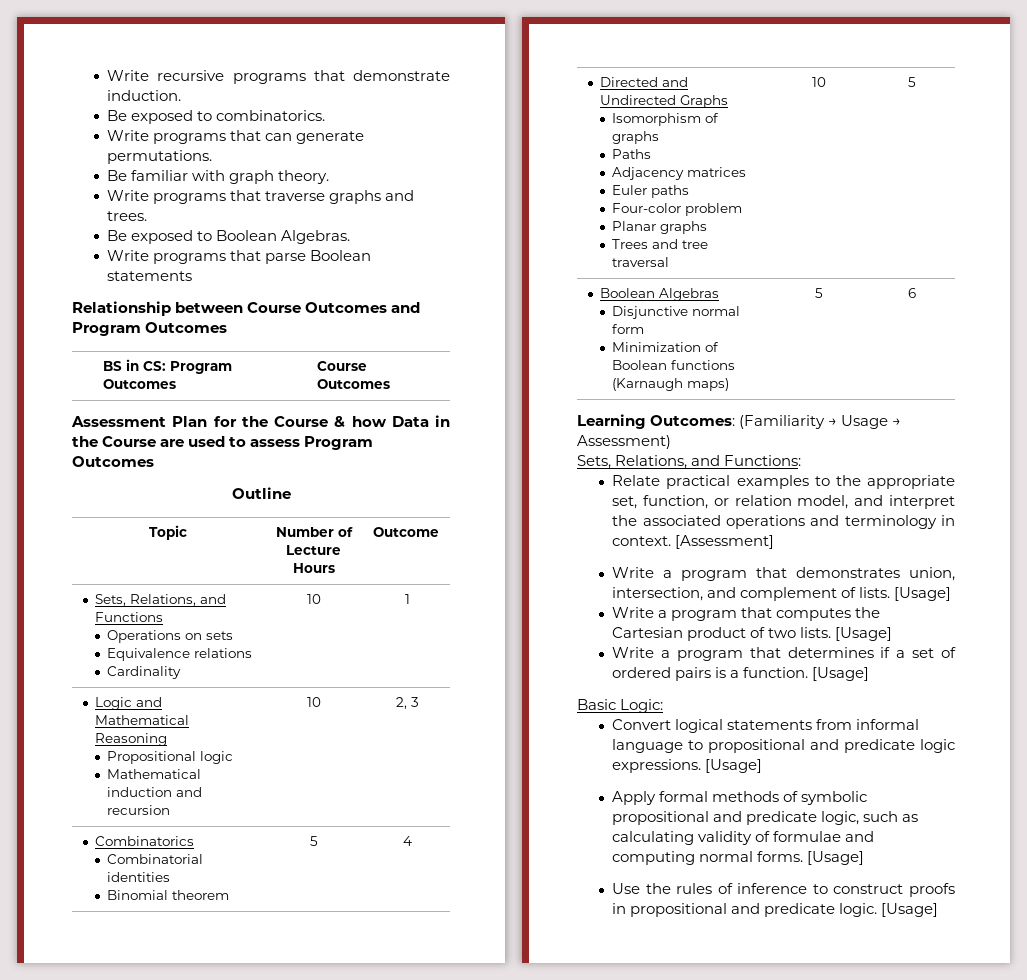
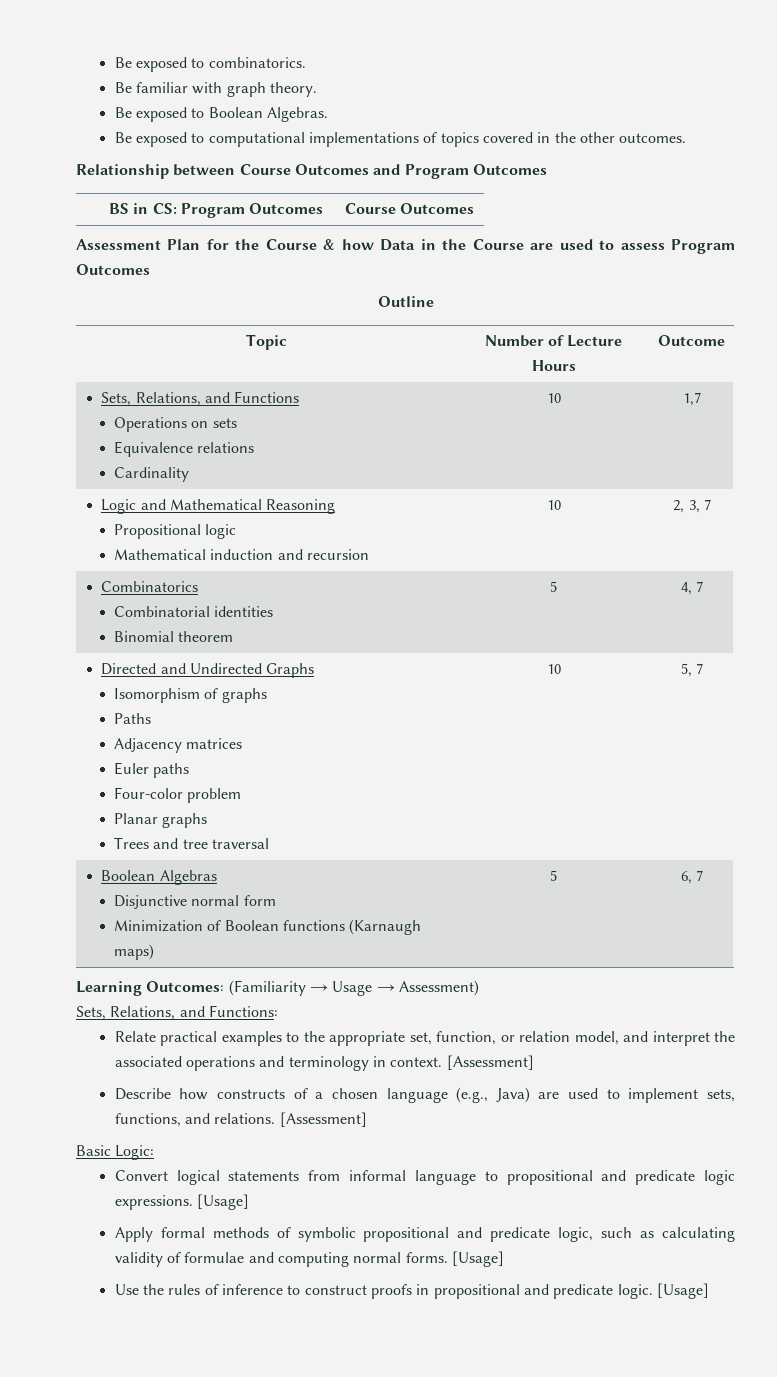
[107,70,451,84] [107,90,182,101] [107,110,326,124] [107,130,365,144] [107,150,213,164] Write recursive programs that demonstrate induction. // Be exposed to combinatorics. // Write programs that can generate permutations. -> [114,57,306,72] Be exposed to combinatorics.
[107,190,415,204] [107,211,148,221] // Write programs that traverse graphs and trees. -> (318, 89) none
[107,250,372,264] [107,271,193,281] Write programs that parse Boolean statements -> [114,132,687,147] Be exposed to computational implementations of topics covered in the other outcomes.
[404,594,410,604] 1 -> [683,392,701,406] 1,7
[410,697,419,707] 3 -> [688,499,711,513] 3, 7
[402,836,412,846] 4 -> [680,581,704,595] 4, 7
[908,77,916,87] 5 -> [680,663,704,677] 5, 7
[908,288,916,298] 6 -> [680,870,704,884] 6, 7
[612,567,955,581] [612,587,952,601] [612,607,881,621] [612,627,893,641] [612,647,957,661] [612,667,870,681] Write a program that demonstrates union, intersection, and complement of lists. [Usage] // Write a program that computes the Cartesian product of two lists. [Usage] // Write a program that determines if a set of ordered pairs is a function. [Usage] -> [114,1087,735,1103] [114,1112,367,1127] Describe how constructs of a chosen language (e.g., Java) are used to implement sets, functions, and relations. [Assessment]

